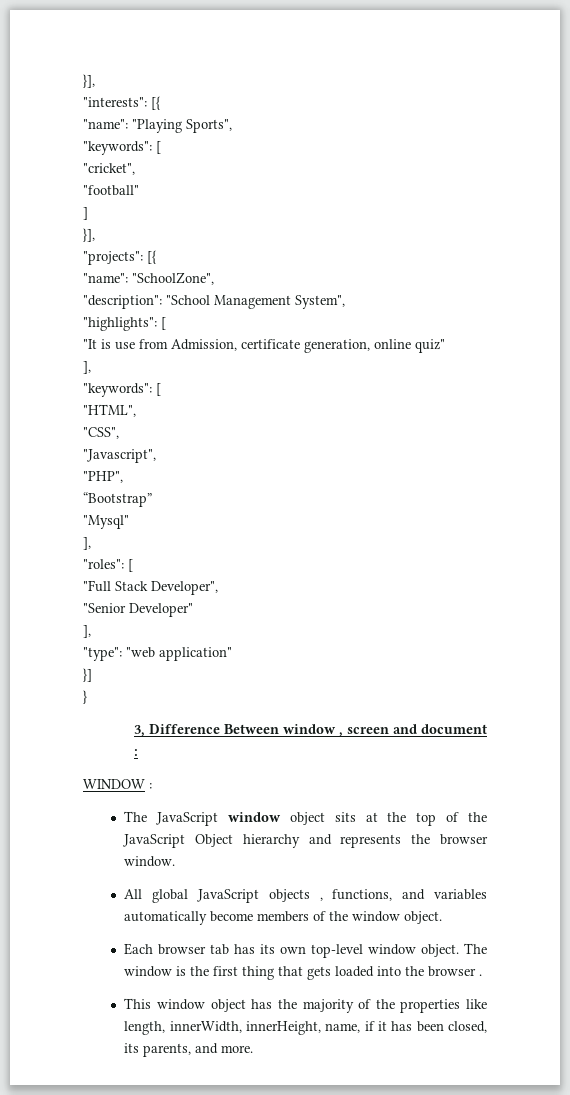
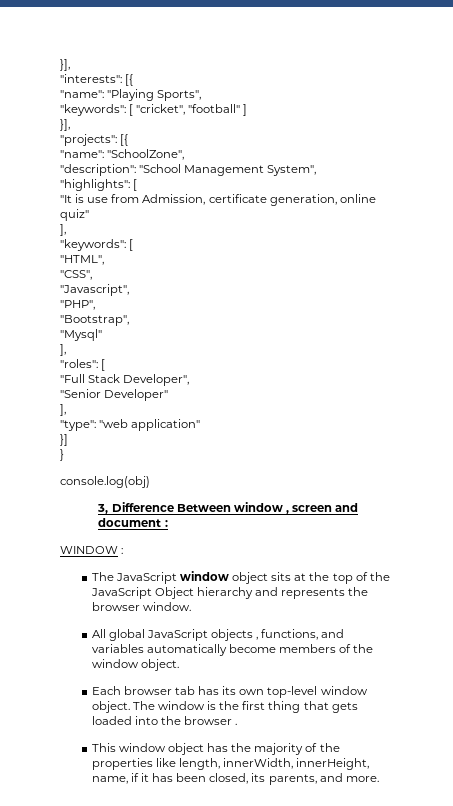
(161, 147) // -> (134, 110) none
(135, 169) // -> (186, 109) none
(139, 190) // -> (241, 108) none
[83,492,152,507] “Bootstrap” -> [60,315,129,326] "Bootstrap",
(87, 697) none -> [60,476,150,488] // console.log(obj)

